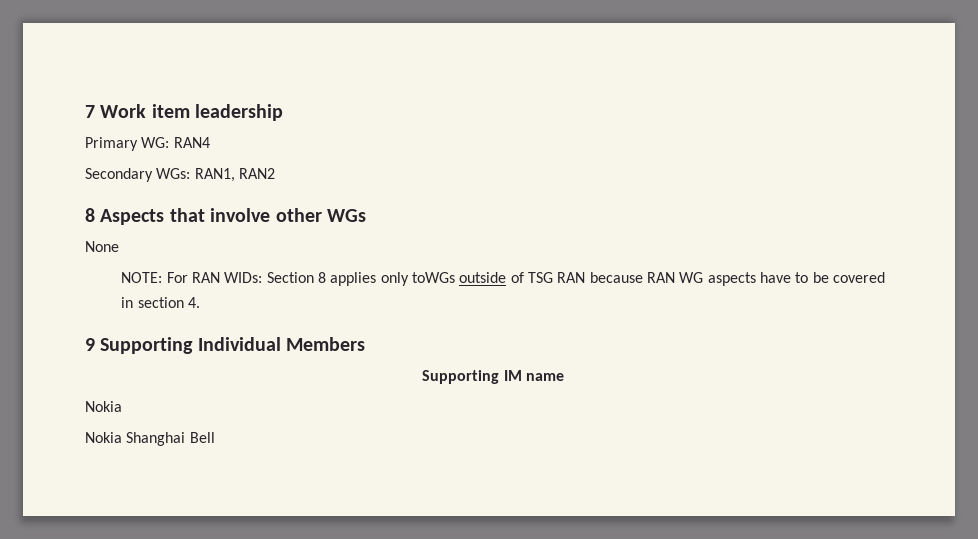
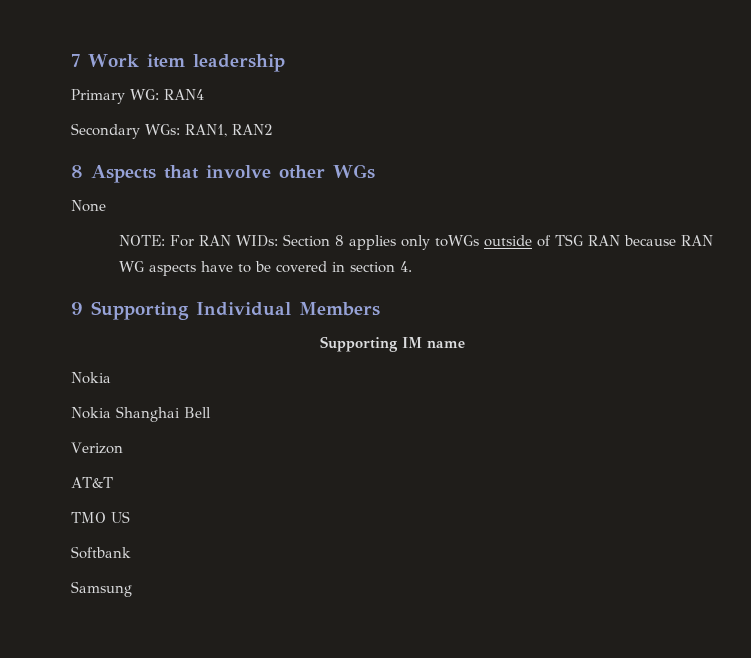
(215, 437) none -> [71,442,123,454] [71,477,113,488] [71,511,130,523] [71,546,131,559] [71,581,132,597] // Verizon // AT&T // TMO US // Softbank // Samsung

